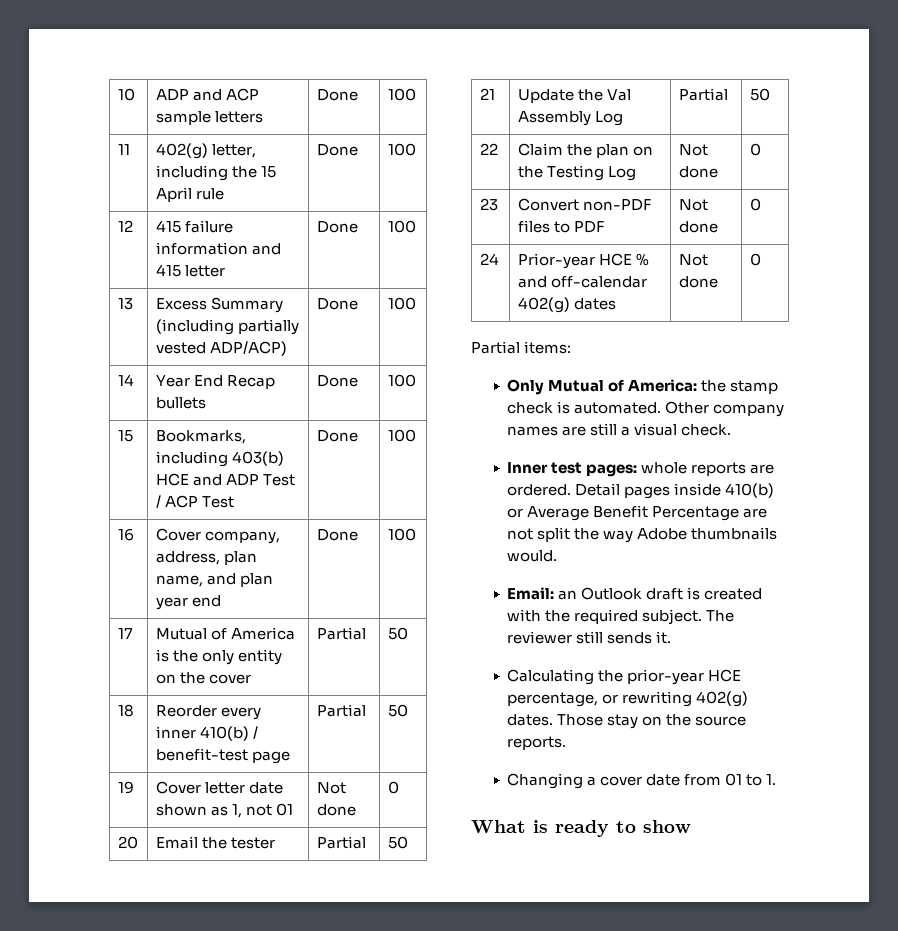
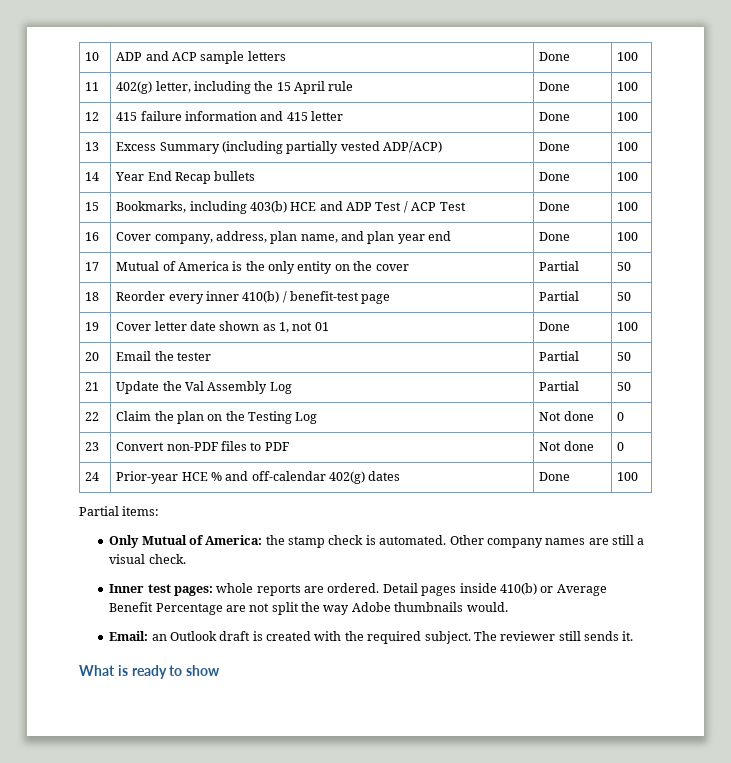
[316,782,346,794] [316,804,356,816] [387,781,399,794] Not done | 0 -> [539,322,571,331] [617,322,639,331] Done | 100
[678,254,708,266] [678,276,718,288] [749,253,761,266] Not done | 0 -> [539,472,571,481] [617,472,639,481] Done | 100
[507,669,742,685] [507,691,749,707] [507,714,747,729] [507,736,567,750] [507,773,777,789] // Calculating the prior-year HCE percentage, or rewriting 402(g) dates. Those stay on the source reports. // Changing a cover date from 01 to 1. -> (634, 636) none

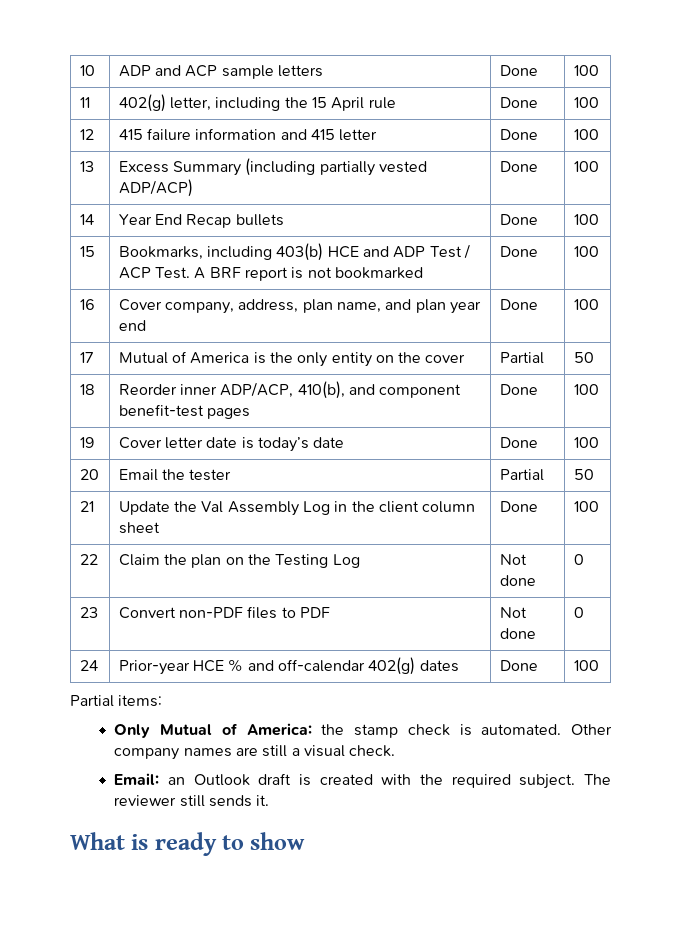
[439,202,466,211] Test -> [154,267,423,281] Test. A BRF report is not bookmarked
[168,291,391,304] [539,291,580,301] [617,292,632,301] every inner 410(b) / benefit-test page | Partial | 50 -> [179,381,462,399] [118,404,250,419] [499,384,538,395] [573,384,599,395] inner ADP/ACP, 410(b), and component benefit-test pages | Done | 100
[219,321,329,333] shown as 1, not 01 -> [241,437,345,452] is today’s date
[539,381,580,391] [617,382,632,391] | Partial | 50 -> [334,501,476,513] [118,522,160,534] [499,501,538,512] [573,501,599,512] in the client column sheet | Done | 100
[109,583,607,596] [109,602,508,615] // Inner test pages: whole reports are ordered. Detail pages inside 410(b) or Average Benefit Percentage are not split the way Adobe thumbnails would. -> (396, 751) none

